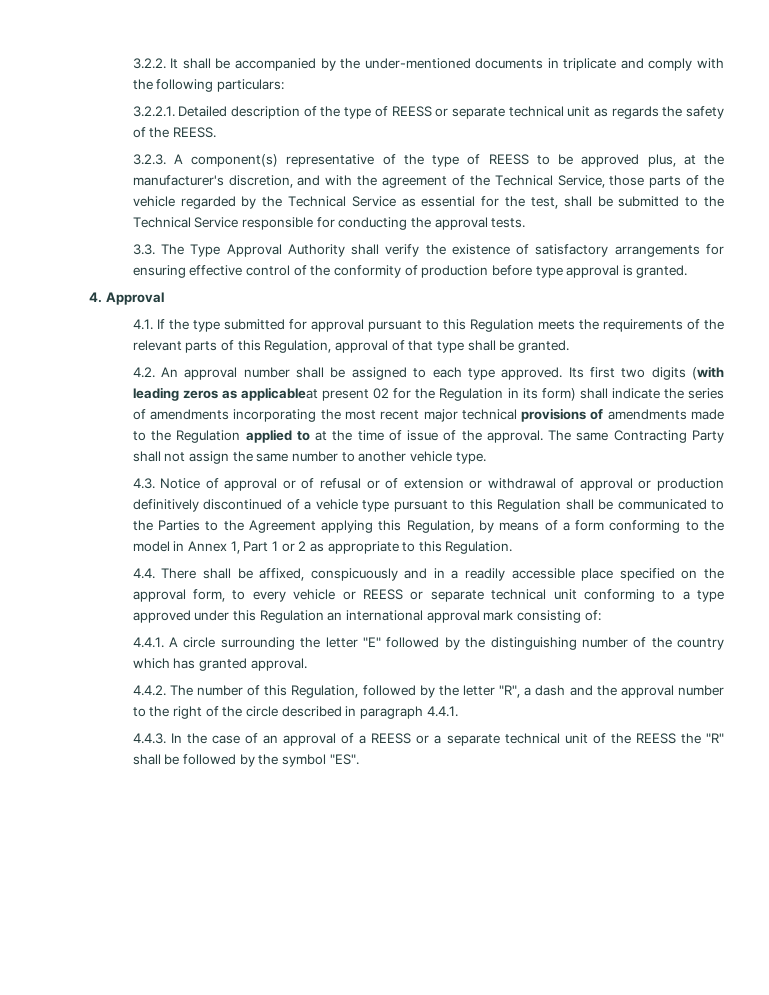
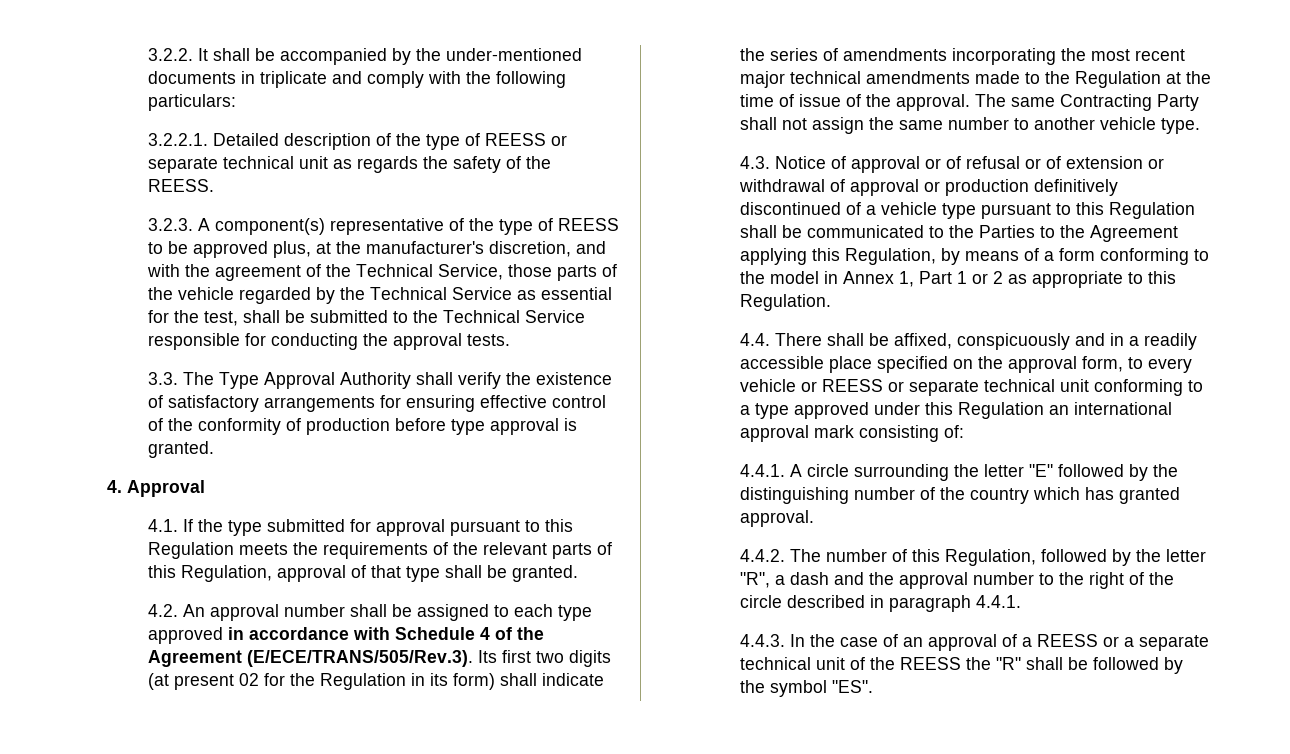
[501,366,724,380] [132,387,318,401] approved. Its first two digits (with leading zeros as applicableat -> [147,627,544,644] [147,650,611,667] [147,673,169,690] approved in accordance with Schedule 4 of the Agreement (E/ECE/TRANS/505/Rev.3). Its first two digits (at
[521,408,604,422] provisions of -> (861, 77) none
[245,429,310,443] applied to -> (1161, 79) none

